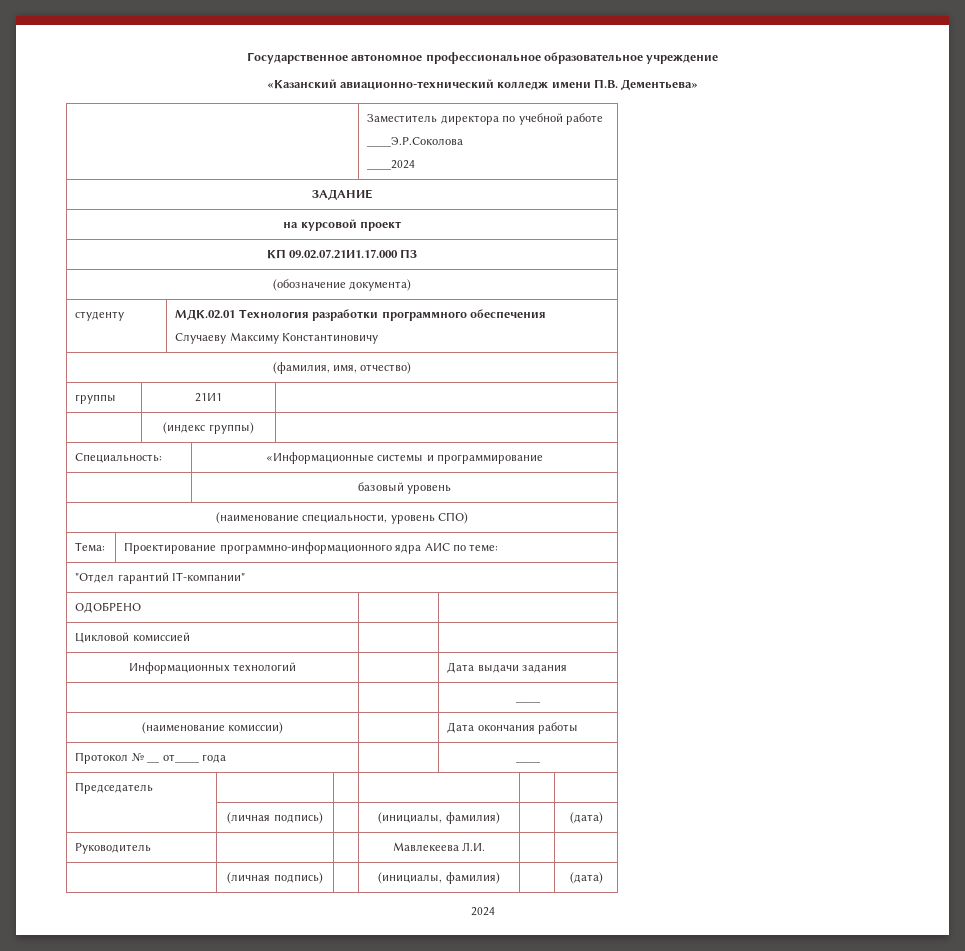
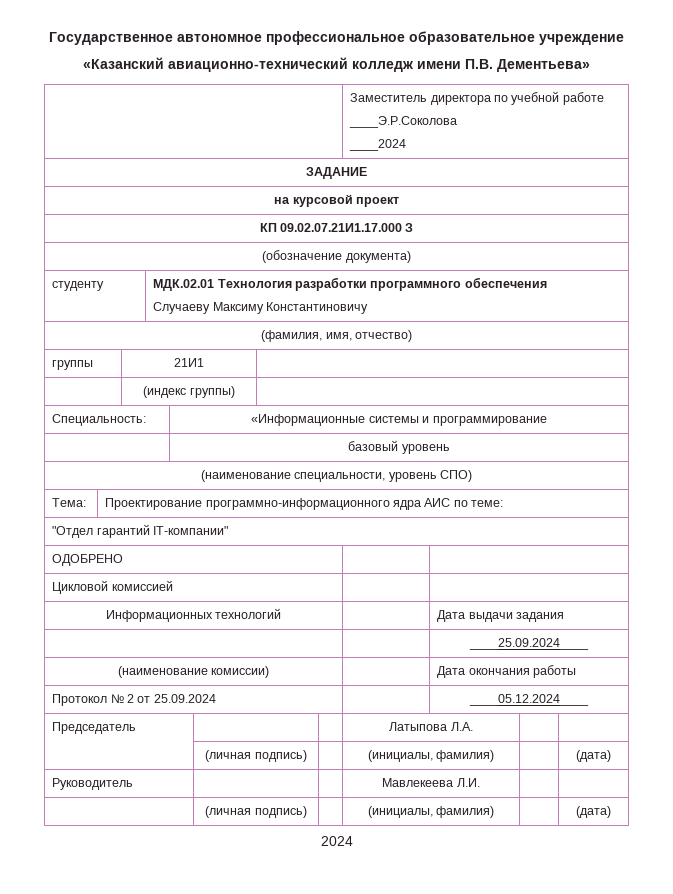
[400,249,418,258] ПЗ -> [405,223,414,232] З
[516,701,541,703] ____ -> [469,638,589,650] ____25.09.2024____
[147,754,226,763] [516,761,541,763] __ от____ года | | ____ -> [126,694,216,703] [469,694,589,706] 2 от 25.09.2024 | | ____05.12.2024____
(154, 788) none -> [389,722,473,731] Латыпова Л.А.

